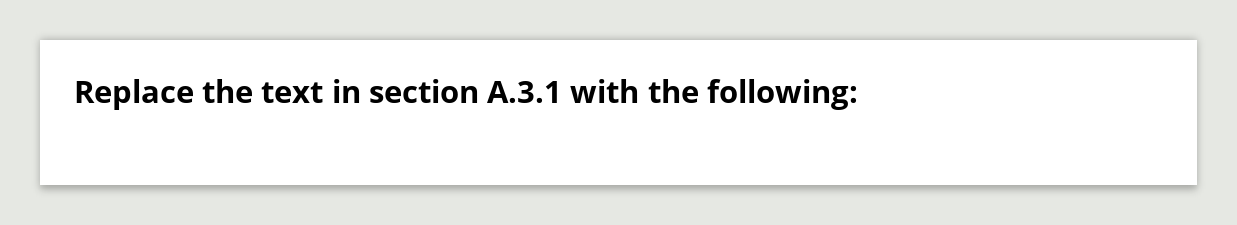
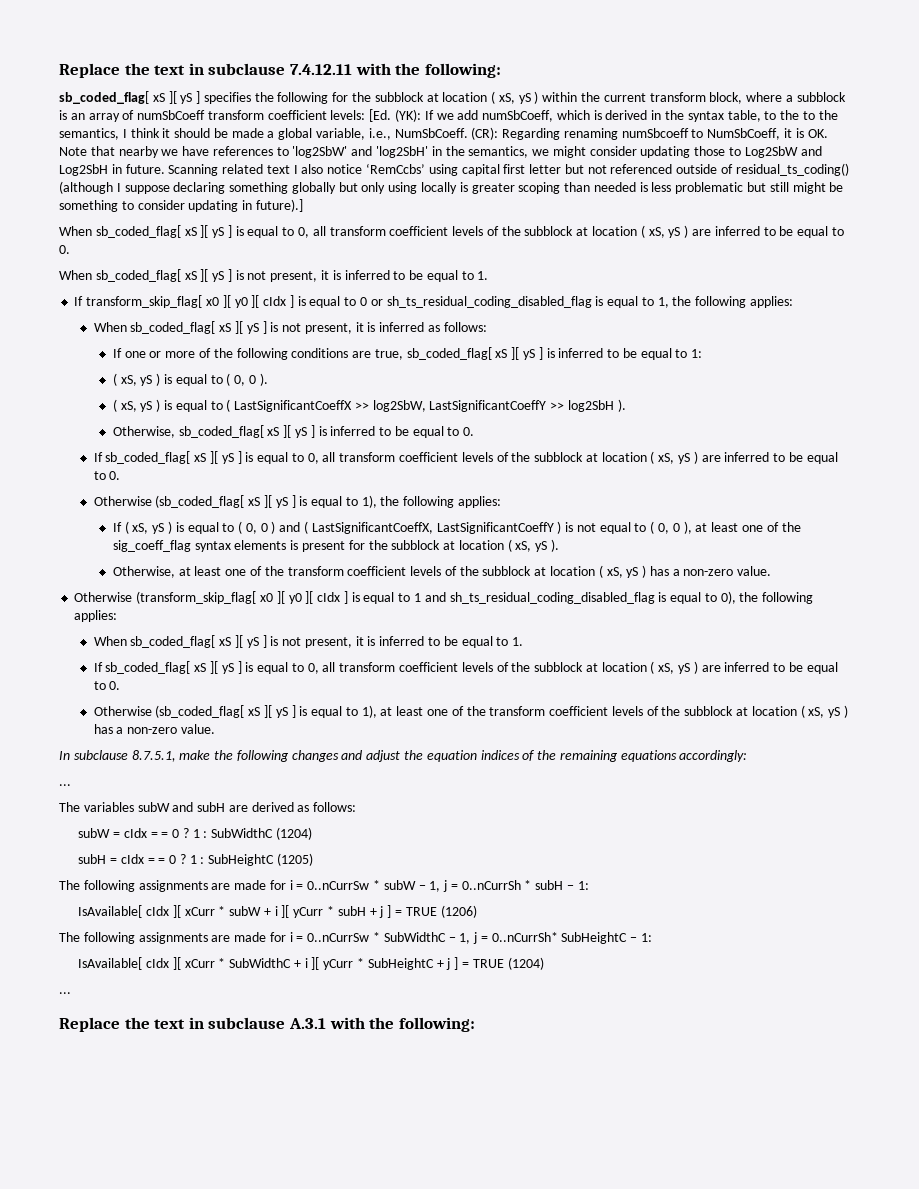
[74,79,479,110] Replace the text in section -> [59,63,501,78] [59,91,846,104] [59,109,838,122] [59,127,828,140] [59,146,822,158] [59,163,849,176] [59,181,844,194] [59,199,303,212] [59,225,844,238] [59,245,70,254] [59,269,489,282] [74,295,793,308] [93,321,487,334] [112,347,703,360] [112,373,268,386] [112,399,626,412] [112,425,475,438] [93,451,838,464] [93,471,121,480] [93,495,502,508] [112,521,801,534] [112,539,560,552] [112,565,772,578] [74,591,814,604] [74,610,118,622] [93,635,524,648] [93,661,838,674] [93,681,121,690] [93,705,848,718] [93,724,215,734] [59,750,748,762] [59,784,71,786] [59,802,357,812] [78,827,313,840] [78,853,314,866] [59,880,589,892] [78,905,477,918] [59,932,653,944] [78,957,544,970] [59,992,71,994] [59,1017,286,1032] Replace the text in subclause 7.4.12.11 with the following: // sb_coded_flag[ xS ][ yS ] specifies the following for the subblock at location ( xS, yS ) within the current transform block, where a subblock is an array of numSbCoeff transform coefficient levels: [Ed. (YK): If we add numSbCoeff, which is derived in the syntax table, to the to the semantics, I think it should be made a global variable, i.e., NumSbCoeff. (CR): Regarding renaming numSbcoeff to NumSbCoeff, it is OK. Note that nearby we have references to 'log2SbW' and 'log2SbH' in the semantics, we might consider updating those to Log2SbW and Log2SbH in future. Scanning related text I also notice ‘RemCcbs’ using capital first letter but not referenced outside of residual_ts_coding() (although I suppose declaring something globally but only using locally is greater scoping than needed is less problematic but still might be something to consider updating in future).] // When sb_coded_flag[ xS ][ yS ] is equal to 0, all transform coefficient levels of the subblock at location ( xS, yS ) are inferred to be equal to 0. // When sb_coded_flag[ xS ][ yS ] is not present, it is inferred to be equal to 1. // If transform_skip_flag[ x0 ][ y0 ][ cIdx ] is equal to 0 or sh_ts_residual_coding_disabled_flag is equal to 1, the following applies: // When sb_coded_flag[ xS ][ yS ] is not present, it is inferred as follows: // If one or more of the following conditions are true, sb_coded_flag[ xS ][ yS ] is inferred to be equal to 1: // ( xS, yS ) is equal to ( 0, 0 ). // ( xS, yS ) is equal to ( LastSignificantCoeffX >> log2SbW, LastSignificantCoeffY >> log2SbH ). // Otherwise, sb_coded_flag[ xS ][ yS ] is inferred to be equal to 0. // If sb_coded_flag[ xS ][ yS ] is equal to 0, all transform coefficient levels of the subblock at location ( xS, yS ) are inferred to be equal to 0. // Otherwise (sb_coded_flag[ xS ][ yS ] is equal to 1), the following applies: // If ( xS, yS ) is equal to ( 0, 0 ) and ( LastSignificantCoeffX, LastSignificantCoeffY ) is not equal to ( 0, 0 ), at least one of the sig_coeff_flag syntax elements is present for the subblock at location ( xS, yS ). // Otherwise, at least one of the transform coefficient levels of the subblock at location ( xS, yS ) has a non-zero value. // Otherwise (transform_skip_flag[ x0 ][ y0 ][ cIdx ] is equal to 1 and sh_ts_residual_coding_disabled_flag is equal to 0), the following applies: // When sb_coded_flag[ xS ][ yS ] is not present, it is inferred to be equal to 1. // If sb_coded_flag[ xS ][ yS ] is equal to 0, all transform coefficient levels of the subblock at location ( xS, yS ) are inferred to be equal to 0. // Otherwise (sb_coded_flag[ xS ][ yS ] is equal to 1), at least one of the transform coefficient levels of the subblock at location ( xS, yS ) has a non-zero value. // In subclause 8.7.5.1, make the following changes and adjust the equation indices of the remaining equations accordingly: // ... // The variables subW and subH are derived as follows: // subW = cIdx = = 0 ? 1 : SubWidthC (1204) // subH = cIdx = = 0 ? 1 : SubHeightC (1205) // The following assignments are made for i = 0..nCurrSw * subW − 1, j = 0..nCurrSh * subH − 1: // IsAvailable[ cIdx ][ xCurr * subW + i ][ yCurr * subH + j ] = TRUE (1206) // The following assignments are made for i = 0..nCurrSw * SubWidthC − 1, j = 0..nCurrSh* SubHeightC − 1: // IsAvailable[ cIdx ][ xCurr * SubWidthC + i ][ yCurr * SubHeightC + j ] = TRUE (1204) // ... // Replace the text in subclause

